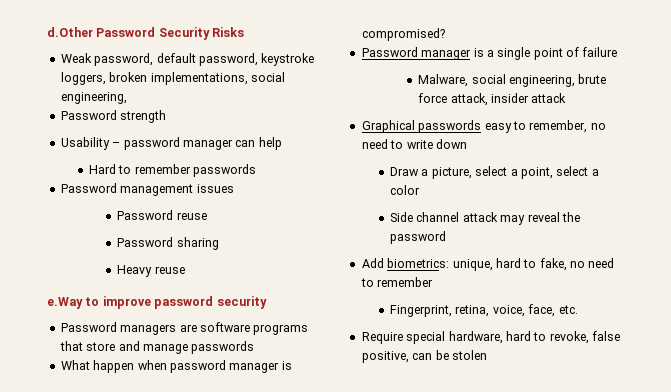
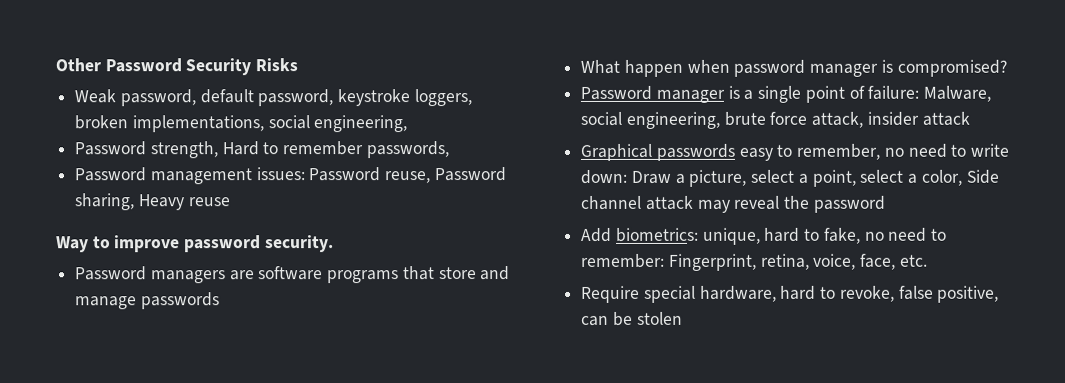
[47,27,93,37] d.Other -> [55,58,101,72] Other
[120,110,167,123] [60,137,282,150] strength // Usability – password manager can help // -> [149,141,218,159] strength,
[193,164,257,177] passwords -> [365,141,449,159] passwords,
[196,184,234,193] [117,210,207,220] [117,237,219,250] issues // Password reuse // Password sharing // -> [255,167,506,184] [75,193,136,211] issues: Password reuse, Password sharing,
[47,297,83,309] e.Way -> [56,236,89,253] Way
[216,296,267,309] security -> [264,235,334,253] security.
[582,47,618,57] failure // -> [867,85,920,100] failure:
[435,139,467,149] down // -> [580,169,628,184] down:
[390,185,421,195] color // -> [920,169,962,186] color,
[377,277,434,287] remember // -> [581,253,666,268] remember:

